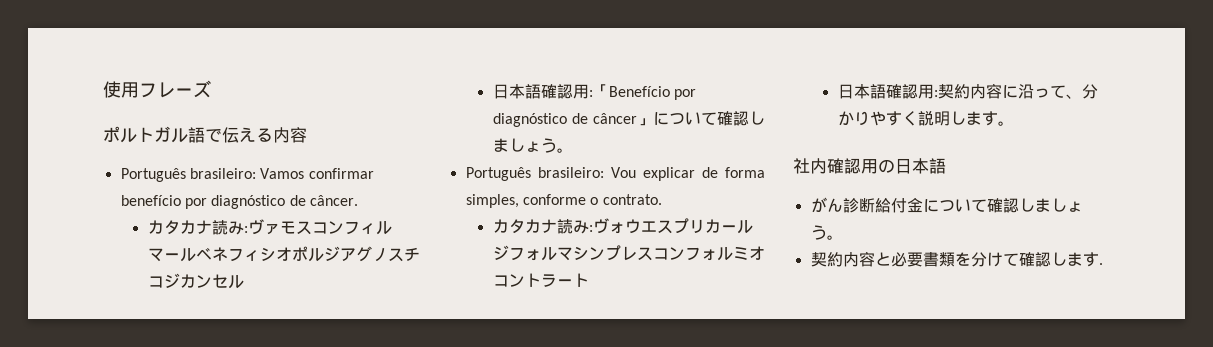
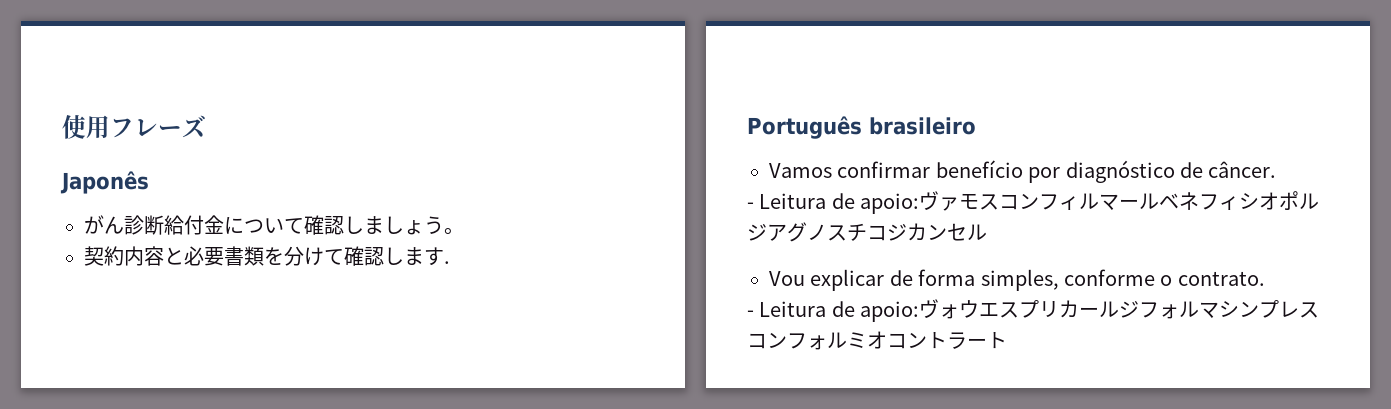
[103,126,307,143] [120,168,374,182] [120,195,358,209] [147,219,392,235] [147,246,420,262] [147,273,244,289] [492,84,696,100] [492,111,765,127] [492,138,573,153] [465,167,765,181] [465,194,662,208] [492,218,753,234] [492,245,765,261] [492,273,589,287] [837,83,1098,99] [837,111,1014,126] [793,158,946,174] ポルトガル語で伝える内容 // Português brasileiro: Vamos confirmar benefício por diagnóstico de câncer. // カタカナ読み:ヴァモスコンフィルマールベネフィシオポルジアグノスチコジカンセル // 日本語確認用:「Benefício por diagnóstico de câncer」について確認しましょう。 // Português brasileiro: Vou explicar de forma simples, conforme o contrato. // カタカナ読み:ヴォウエスプリカールジフォルマシンプレスコンフォルミオコントラート // 日本語確認用:契約内容に沿って、分かりやすく説明します。 // 社内確認用の日本語 -> [60,171,149,194] Japonês
(1103, 264) none -> [747,116,976,139] [769,160,1277,183] [747,191,1320,214] [747,222,987,242] [769,269,1265,291] [747,299,1320,322] [747,331,1007,350] // Português brasileiro // Vamos confirmar benefício por diagnóstico de câncer. // - Leitura de apoio:ヴァモスコンフィルマールベネフィシオポルジアグノスチコジカンセル // Vou explicar de forma simples, conforme o contrato. // - Leitura de apoio:ヴォウエスプリカールジフォルマシンプレスコンフォルミオコントラート

